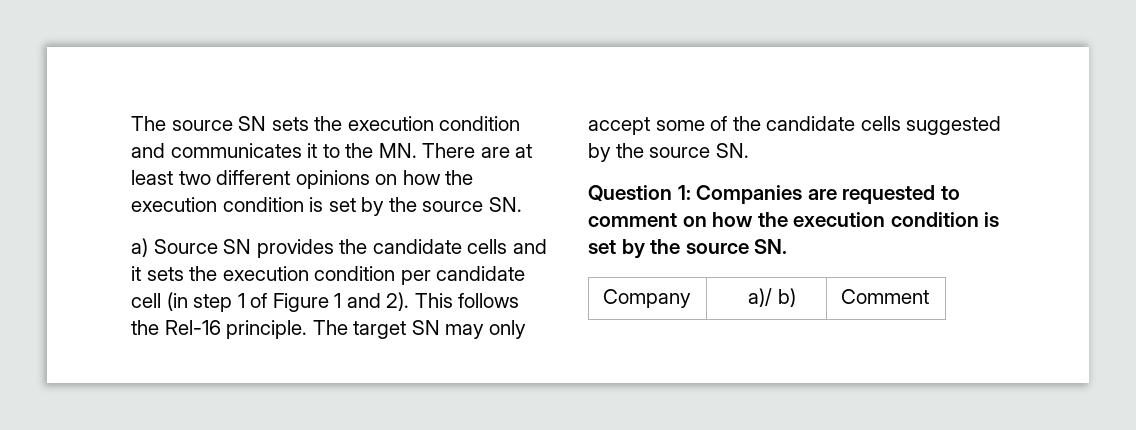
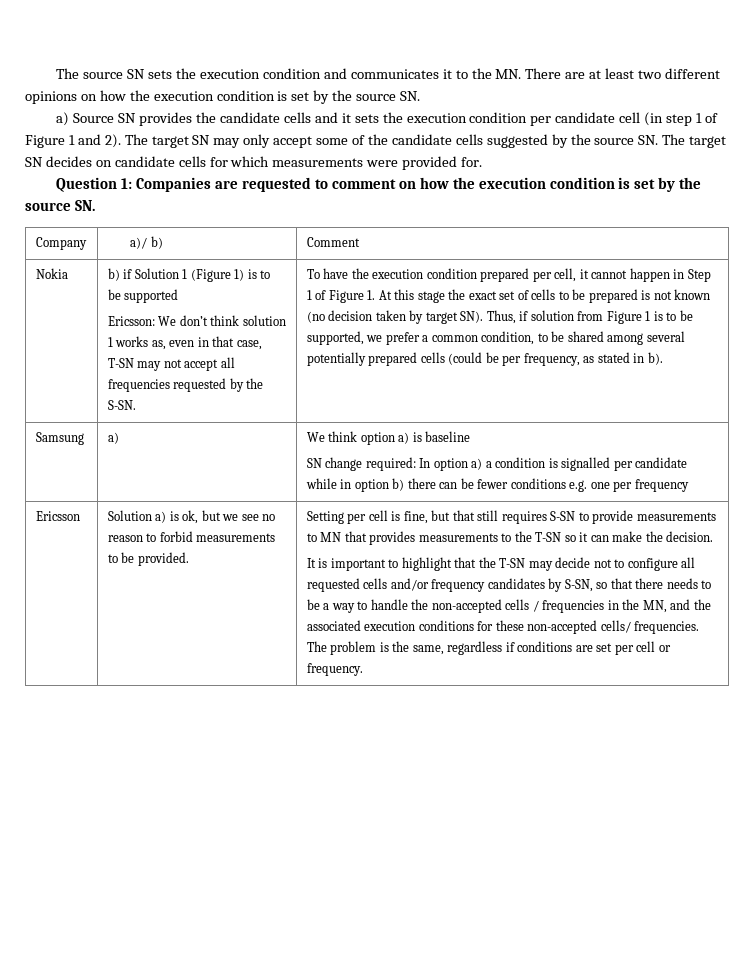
[414,293,520,308] [131,320,308,339] This follows the Rel-16 principle. -> (121, 141) none
(749, 150) none -> [662,134,727,148] [25,156,483,170] The target SN decides on candidate cells for which measurements were provided for.
(930, 296) none -> [35,268,68,279] [107,268,271,282] [107,289,179,303] [107,315,286,326] [107,336,262,350] [107,357,235,371] [107,378,264,392] [107,400,136,410] [306,268,711,282] [306,289,711,303] [306,310,693,324] [306,331,685,345] [306,352,663,366] [35,432,84,445] [107,432,119,444] [306,431,471,445] [306,457,688,471] [305,478,689,492] [35,511,80,521] [107,510,276,524] [107,531,276,542] [107,552,189,566] [306,510,716,524] [306,531,714,545] [306,557,696,571] [306,578,712,592] [306,599,711,613] [306,620,700,634] [306,641,671,655] [306,663,363,676] // Nokia | b) if Solution 1 (Figure 1) is to be supported // Ericsson: We don’t think solution 1 works as, even in that case, T-SN may not accept all frequencies requested by the S-SN. | To have the execution condition prepared per cell, it cannot happen in Step 1 of Figure 1. At this stage the exact set of cells to be prepared is not known (no decision taken by target SN). Thus, if solution from Figure 1 is to be supported, we prefer a common condition, to be shared among several potentially prepared cells (could be per frequency, as stated in b). // Samsung | a) | We think option a) is baseline // SN change required: In option a) a condition is signalled per candidate while in option b) there can be fewer conditions e.g. one per frequency // Ericsson | Solution a) is ok, but we see no reason to forbid measurements to be provided. | Setting per cell is fine, but that still requires S-SN to provide measurements to MN that provides measurements to the T-SN so it can make the decision. // It is important to highlight that the T-SN may decide not to configure all requested cells and/or frequency candidates by S-SN, so that there needs to be a way to handle the non-accepted cells / frequencies in the MN, and the associated execution conditions for these non-accepted cells/ frequencies. The problem is the same, regardless if conditions are set per cell or frequency.

